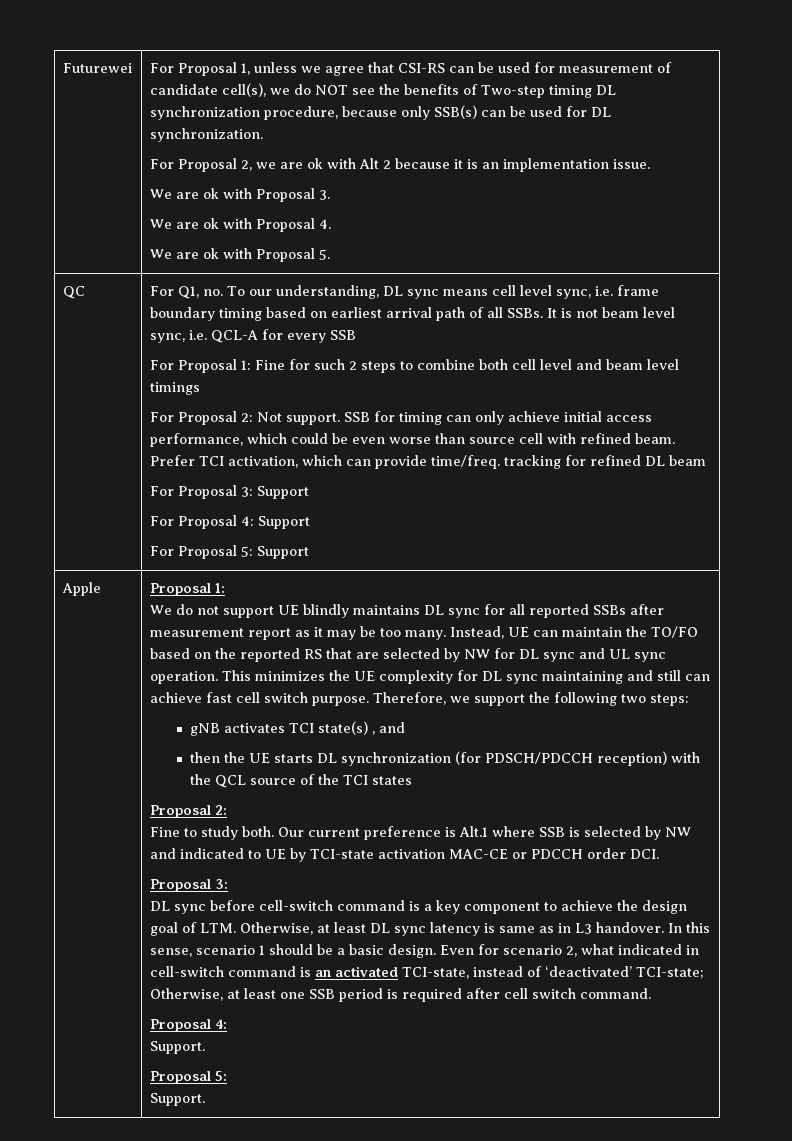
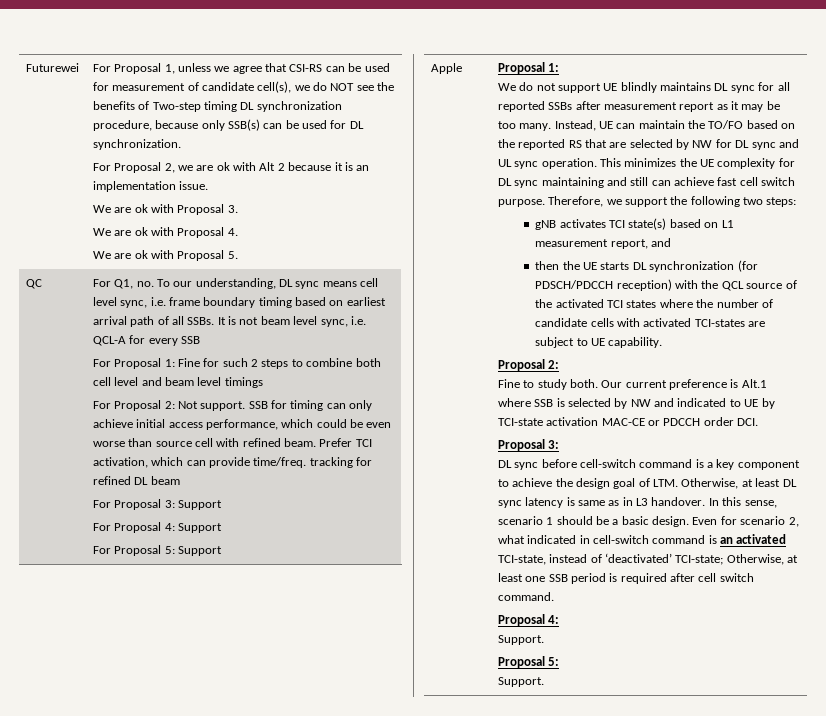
[372,731,376,735] , -> [669,219,734,228] [535,239,648,249] based on L1 measurement report,
(340, 779) none -> [555,299,604,308] activated
(413, 780) none -> [659,299,773,308] [535,318,766,327] [535,337,663,348] where the number of candidate cells with activated TCI-states are subject to UE capability.

